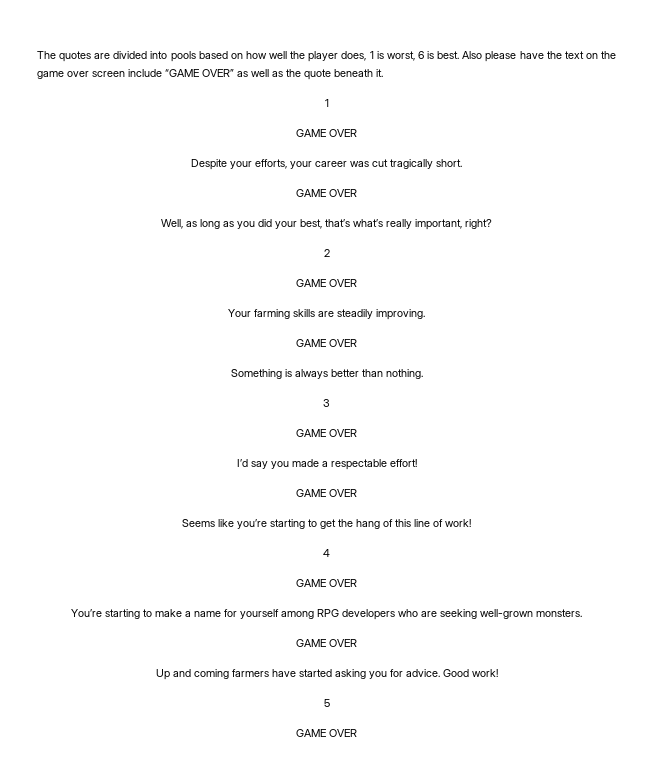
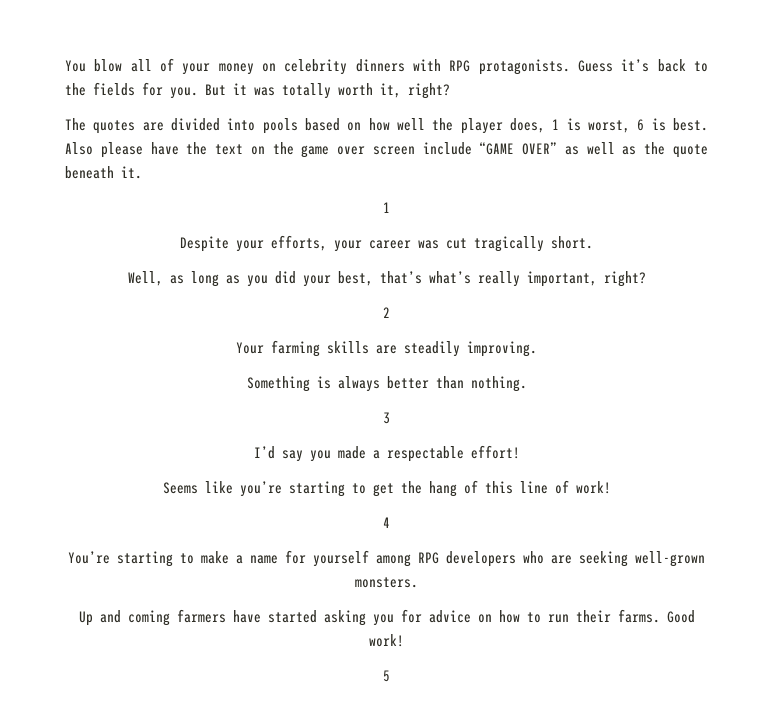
(37, 55) none -> [65,58,709,75] [65,82,450,99] You blow all of your money on celebrity dinners with RPG protagonists. Guess it’s back to the fields for you. But it was totally worth it, right? //
[296,129,357,137] // GAME OVER -> (390, 207) none
[296,189,357,197] // GAME OVER -> (593, 242) none
[296,279,357,287] // GAME OVER -> (390, 312) none
[296,339,357,347] // GAME OVER -> (537, 349) none
[296,429,357,437] // GAME OVER -> (390, 418) none
[296,489,357,497] // GAME OVER -> (520, 452) none
[296,579,357,587] // GAME OVER -> (390, 522) none
[296,639,357,647] // GAME OVER -> (418, 582) none
[405,669,440,677] advice. -> [428,609,660,623] advice on how to run their farms.
[296,729,357,737] // GAME OVER -> (390, 676) none

